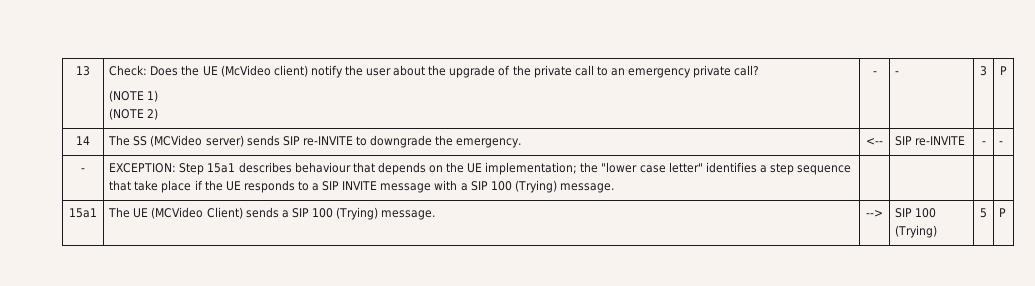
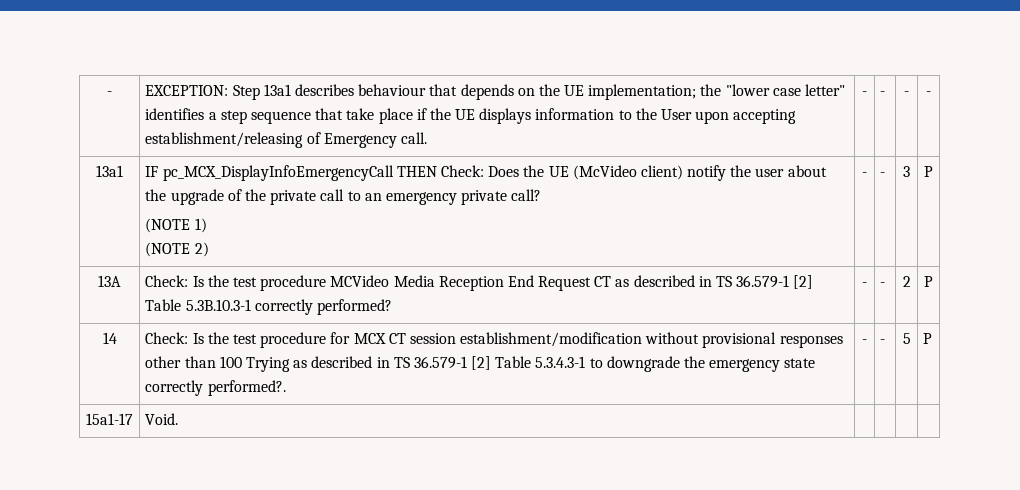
[76,66,90,76] 13 | -> [107,91,112,96] [145,84,845,100] [145,108,797,124] [145,132,427,148] [862,91,867,96] [880,91,886,96] [904,91,909,96] [926,91,931,96] [96,165,123,177] [145,165,437,181] - | EXCEPTION: Step 13a1 describes behaviour that depends on the UE implementation; the "lower case letter" identifies a step sequence that take place if the UE displays information to the User upon accepting establishment/releasing of Emergency call. | - | - | - | - // 13a1 | IF pc_MCX_DisplayInfoEmergencyCall THEN
[76,136,90,145] [108,135,522,148] [866,138,883,145] [895,136,966,146] [981,141,986,145] [999,141,1004,145] [81,168,85,172] [109,162,852,175] [109,180,614,193] [69,208,97,218] [108,207,436,220] [866,210,883,217] [895,208,937,218] [895,225,938,238] [980,208,987,218] [999,208,1007,217] 14 | The SS (MCVideo server) sends SIP re-INVITE to downgrade the emergency. | <-- | SIP re-INVITE | - | - // - | EXCEPTION: Step 15a1 describes behaviour that depends on the UE implementation; the "lower case letter" identifies a step sequence that take place if the UE responds to a SIP INVITE message with a SIP 100 (Trying) message. | | | | // 15a1 | The UE (MCVideo Client) sends a SIP 100 (Trying) message. | --> | SIP 100 (Trying) | 5 | P -> [98,275,121,287] [145,275,814,291] [145,299,392,315] [862,282,867,287] [880,282,886,287] [902,276,911,287] [924,276,933,287] [102,332,117,344] [145,332,843,348] [145,356,816,372] [145,380,286,396] [862,339,867,344] [880,339,886,344] [902,333,911,344] [923,333,933,344] [86,413,133,425] [145,413,179,425] 13A | Check: Is the test procedure MCVideo Media Reception End Request CT as described in TS 36.579-1 [2] Table 5.3B.10.3-1 correctly performed? | - | - | 2 | P // 14 | Check: Is the test procedure for MCX CT session establishment/modification without provisional responses other than 100 Trying as described in TS 36.579-1 [2] Table 5.3.4.3-1 to downgrade the emergency state correctly performed?. | - | - | 5 | P // 15a1-17 | Void. | | | |

